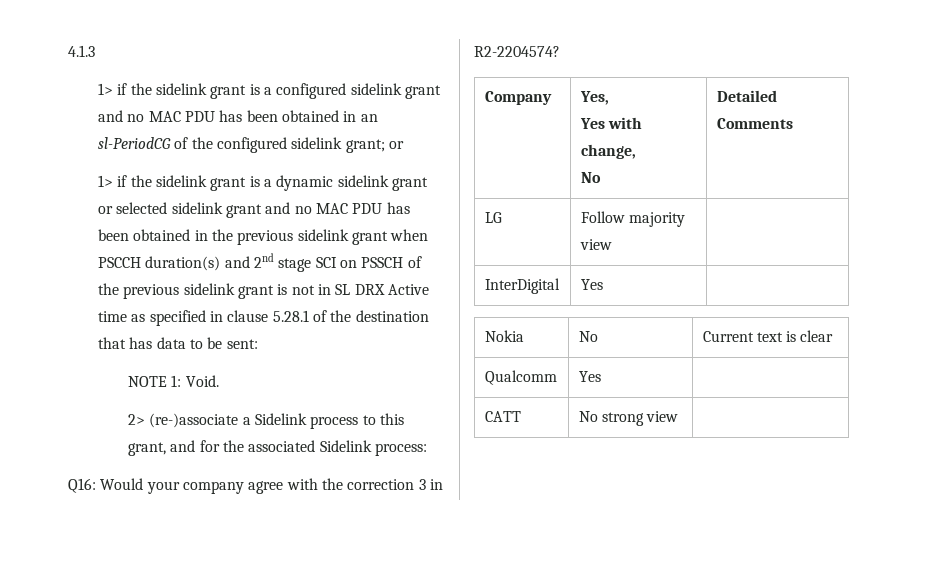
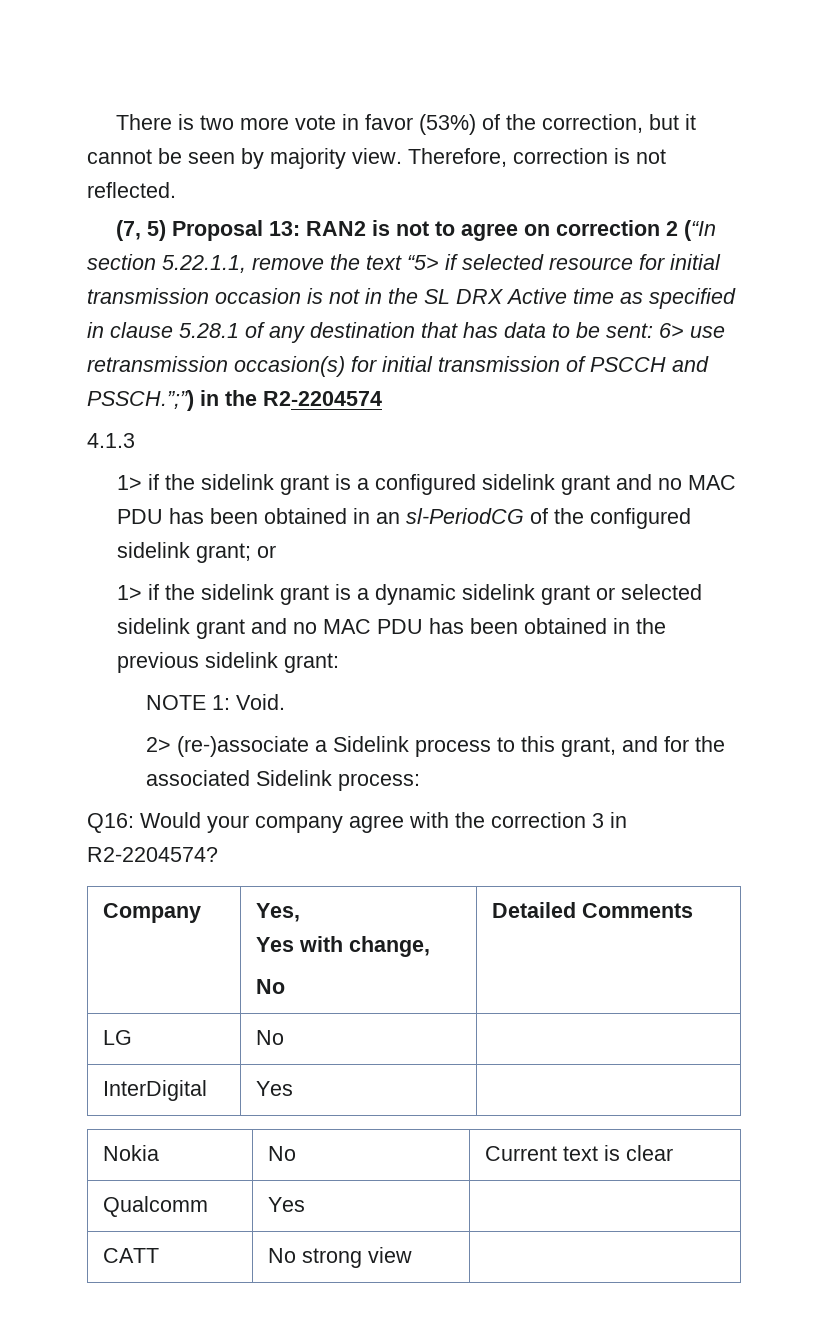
(68, 51) none -> [116,114,697,135] [87,148,666,169] [87,182,176,198] [116,220,717,241] [87,254,721,273] [87,288,736,309] [87,322,725,343] [87,356,709,377] [87,390,382,411] There is two more vote in favor (53%) of the correction, but it cannot be seen by majority view. Therefore, correction is not reflected. // (7, 5) Proposal 13: RAN2 is not to agree on correction 2 (“In section 5.22.1.1, remove the text “5> if selected resource for initial transmission occasion is not in the SL DRX Active time as specified in clause 5.28.1 of any destination that has data to be sent: 6> use retransmission occasion(s) for initial transmission of PSCCH and PSSCH.”;”) in the R2-2204574 //
[351,229,429,245] [97,253,422,272] [97,283,429,299] [97,310,429,326] [97,337,258,349] grant when PSCCH duration(s) and 2nd stage SCI on PSSCH of the previous sidelink grant is not in SL DRX Active time as specified in clause 5.28.1 of the destination that has data to be sent: -> [283,653,339,673] grant:
[580,211,685,227] [579,239,612,250] Follow majority view -> [256,1030,285,1045] No

